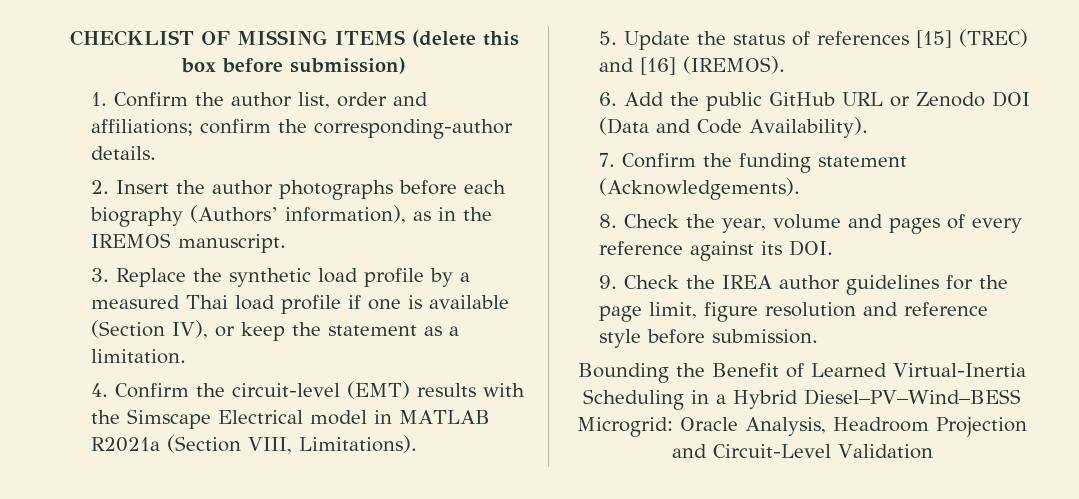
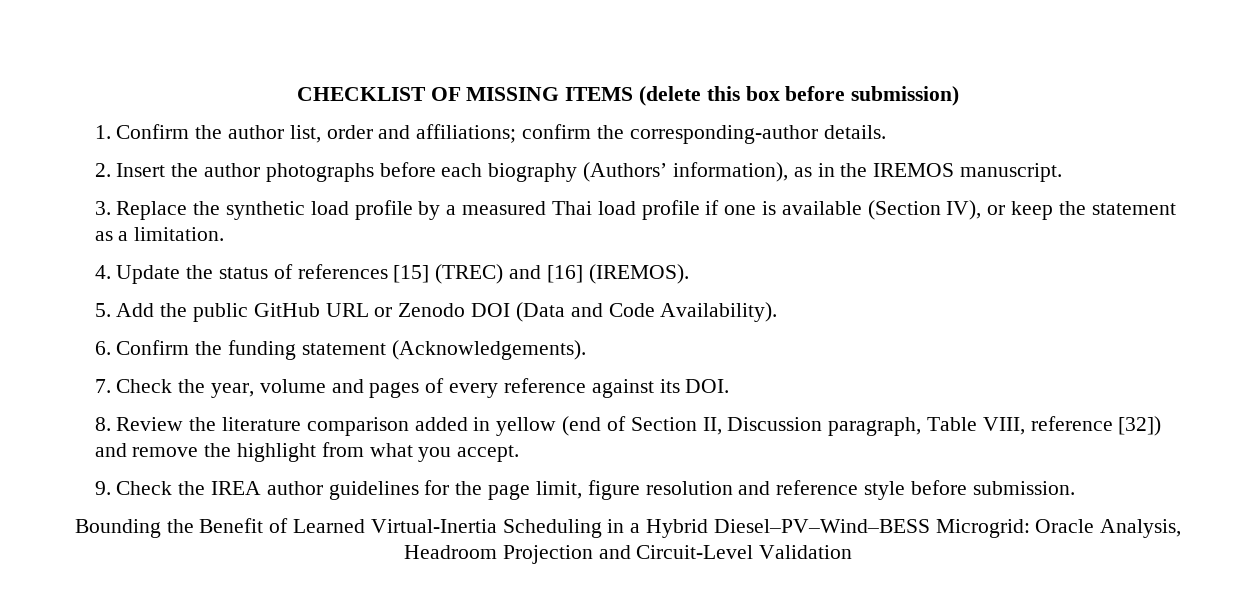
[115,381,526,399] [91,409,491,429] [91,435,418,454] [599,31,618,45] Confirm the circuit-level (EMT) results with the Simscape Electrical model in MATLAB R2021a (Section VIII, Limitations). // 5. -> (111, 272) none
[599,92,618,106] 6. -> [94,303,111,317] 5.
[599,153,616,167] 7. -> [94,341,111,355] 6.
[599,214,618,228] 8. -> [94,379,111,393] 7.
(834, 248) none -> [94,416,1162,436] [94,442,520,462] // 8. Review the literature comparison added in yellow (end of Section II, Discussion paragraph, Table VIII, reference [32]) and remove the highlight from what you accept.

